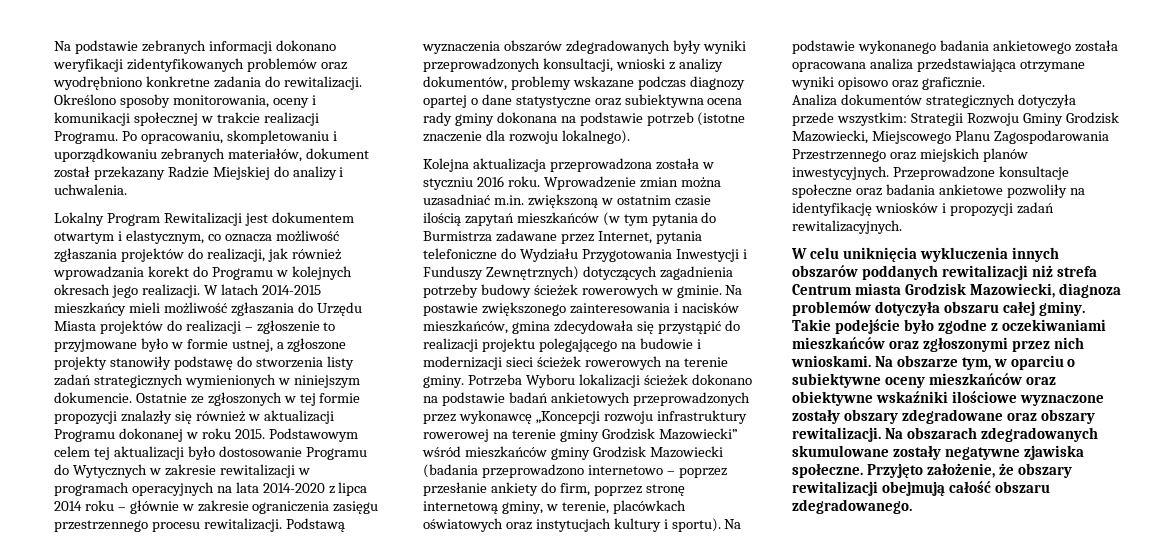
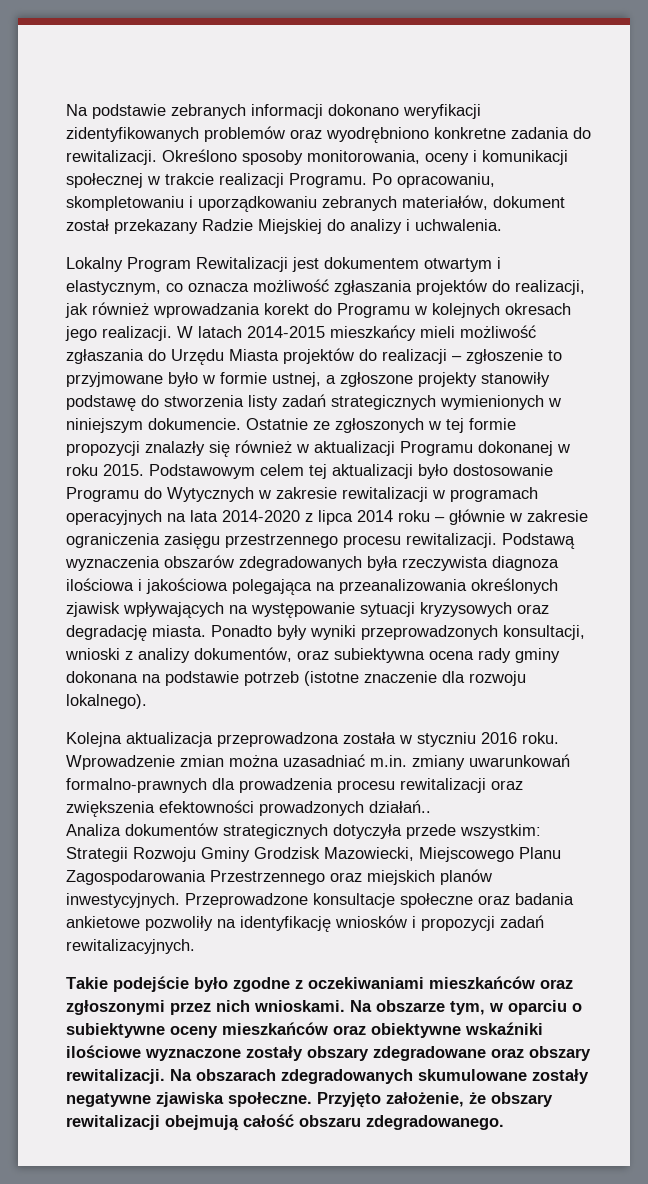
(670, 47) none -> [367,556,559,571] [66,578,558,595] [66,602,549,618] [66,625,272,641] była rzeczywista diagnoza ilościowa i jakościowa polegająca na przeanalizowania określonych zjawisk wpływających na występowanie sytuacji kryzysowych oraz degradację miasta. Ponadto
[510,76,745,90] [423,94,591,108] problemy wskazane podczas diagnozy opartej o dane statystyczne -> (292, 654) none
[527,194,711,208] [423,212,717,226] [423,230,702,244] [423,248,747,262] [423,266,733,280] [423,284,743,298] [423,302,739,316] [423,320,740,334] [423,338,701,352] [423,356,728,370] [423,374,752,388] [423,392,750,406] [423,410,747,424] [423,428,738,442] [422,446,723,460] [423,464,727,478] [423,482,685,496] [423,500,686,514] [423,518,742,532] [792,40,1118,54] [792,58,1085,72] [791,76,985,90] zwiększoną w ostatnim czasie ilością zapytań mieszkańców (w tym pytania do Burmistrza zadawane przez Internet, pytania telefoniczne do Wydziału Przygotowania Inwestycji i Funduszy Zewnętrznych) dotyczących zagadnienia potrzeby budowy ścieżek rowerowych w gminie. Na postawie zwiększonego zainteresowania i nacisków mieszkańców, gmina zdecydowała się przystąpić do realizacji projektu polegającego na budowie i modernizacji sieci ścieżek rowerowych na terenie gminy. Potrzeba Wyboru lokalizacji ścieżek dokonano na podstawie badań ankietowych przeprowadzonych przez wykonawcę „Koncepcji rozwoju infrastruktury rowerowej na terenie gminy Grodzisk Mazowiecki” wśród mieszkańców gminy Grodzisk Mazowiecki (badania przeprowadzono internetowo – poprzez przesłanie ankiety do firm, poprzez stronę internetową gminy, w terenie, placówkach oświatowych oraz instytucjach kultury i sportu). Na podstawie wykonanego badania ankietowego została opracowana analiza przedstawiająca otrzymane wyniki opisowo oraz graficznie. -> [412,754,570,770] [66,778,523,793] [66,800,431,817] zmiany uwarunkowań formalno-prawnych dla prowadzenia procesu rewitalizacji oraz zwiększenia efektowności prowadzonych działań..
[791,247,1059,262] [792,265,1097,280] [792,283,1121,298] [792,301,1085,316] W celu uniknięcia wykluczenia innych obszarów poddanych rewitalizacji niż strefa Centrum miasta Grodzisk Mazowiecki, diagnoza problemów dotyczyła obszaru całej gminy. -> (195, 946) none

